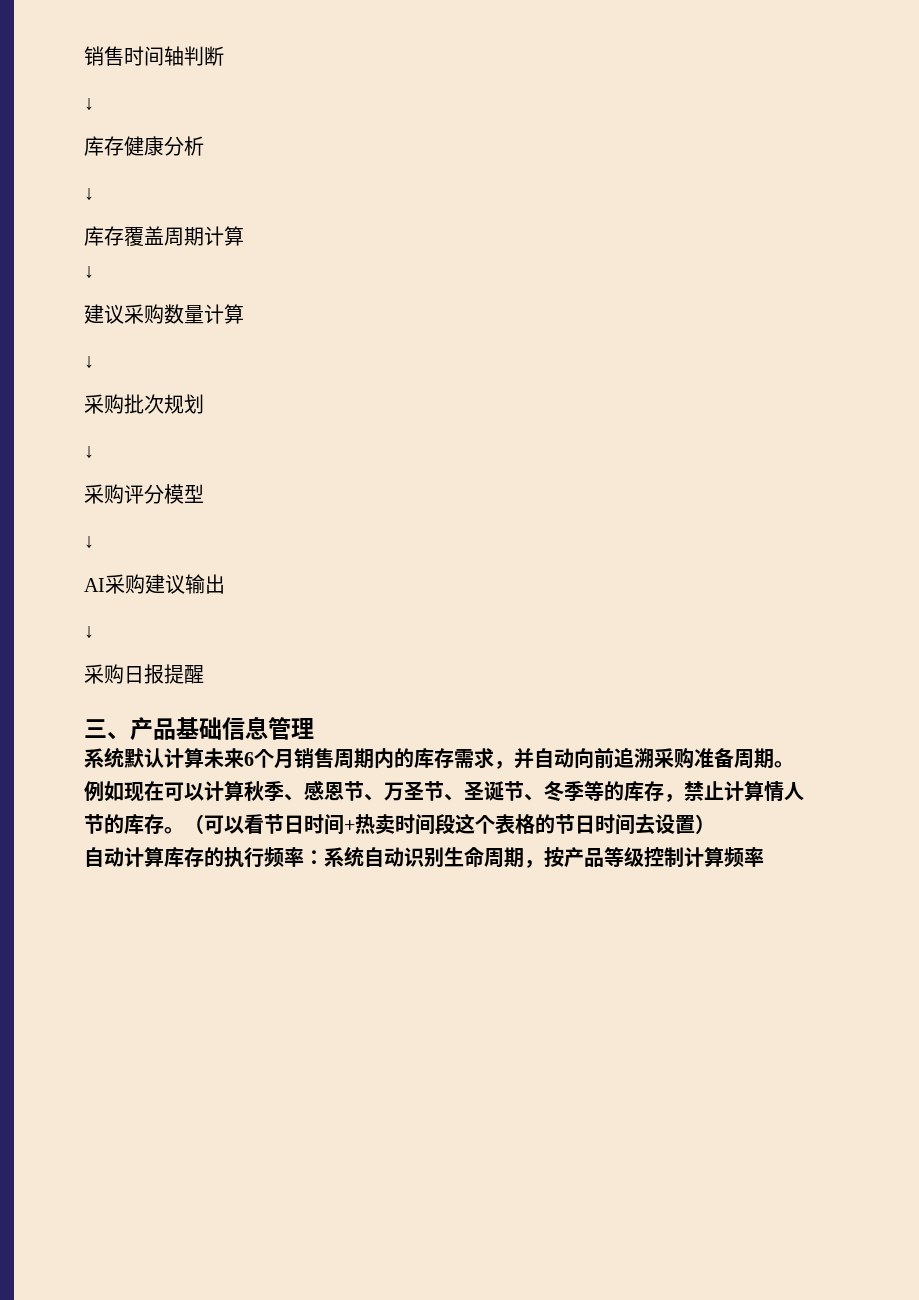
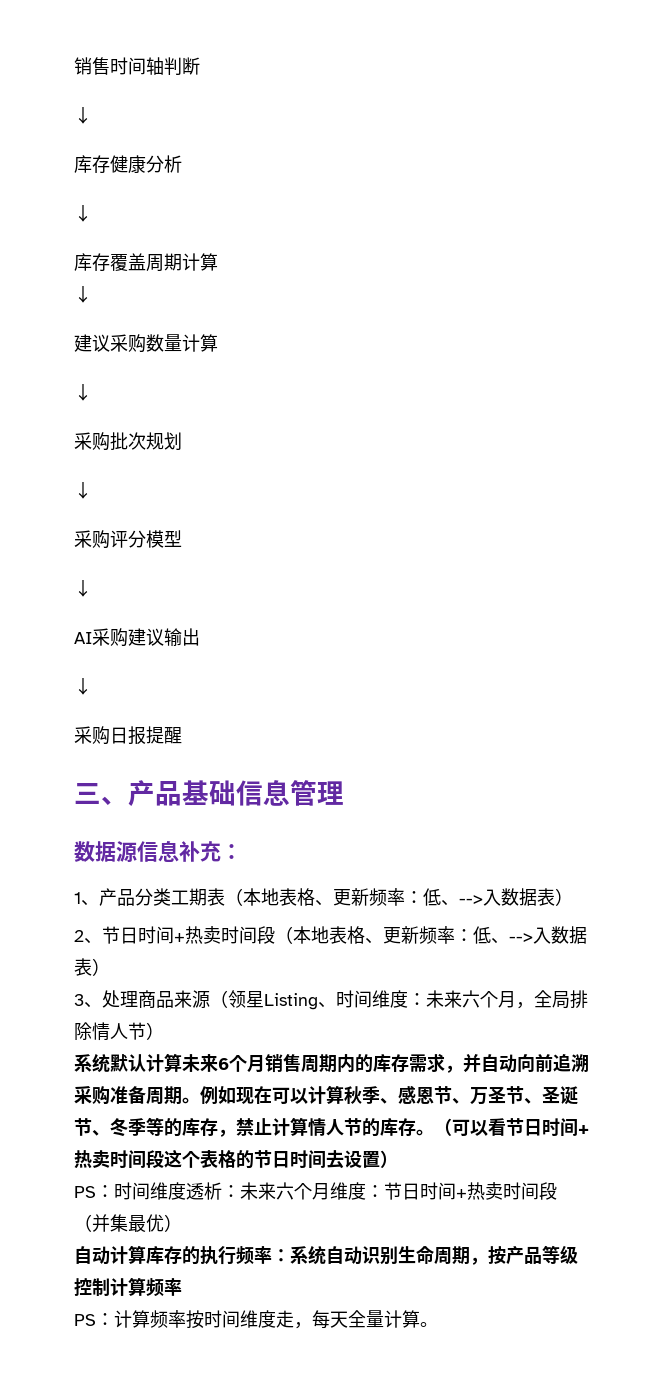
(314, 728) none -> [74,840,242,863] [74,888,573,906] [74,926,587,944] [74,958,110,976] [74,990,588,1010] [74,1022,164,1041] // 数据源信息补充： // 1、产品分类工期表（本地表格、更新频率：低、-->入数据表） // 2、节日时间+热卖时间段（本地表格、更新频率：低、-->入数据表） // 3、处理商品来源（领星Listing、时间维度：未来六个月，全局排除情人节）
(715, 824) none -> [74,1182,557,1200] [74,1214,182,1232] // PS：时间维度透析：未来六个月维度：节日时间+热卖时间段（并集最优）
(764, 857) none -> [74,1310,438,1329] // PS：计算频率按时间维度走，每天全量计算。

